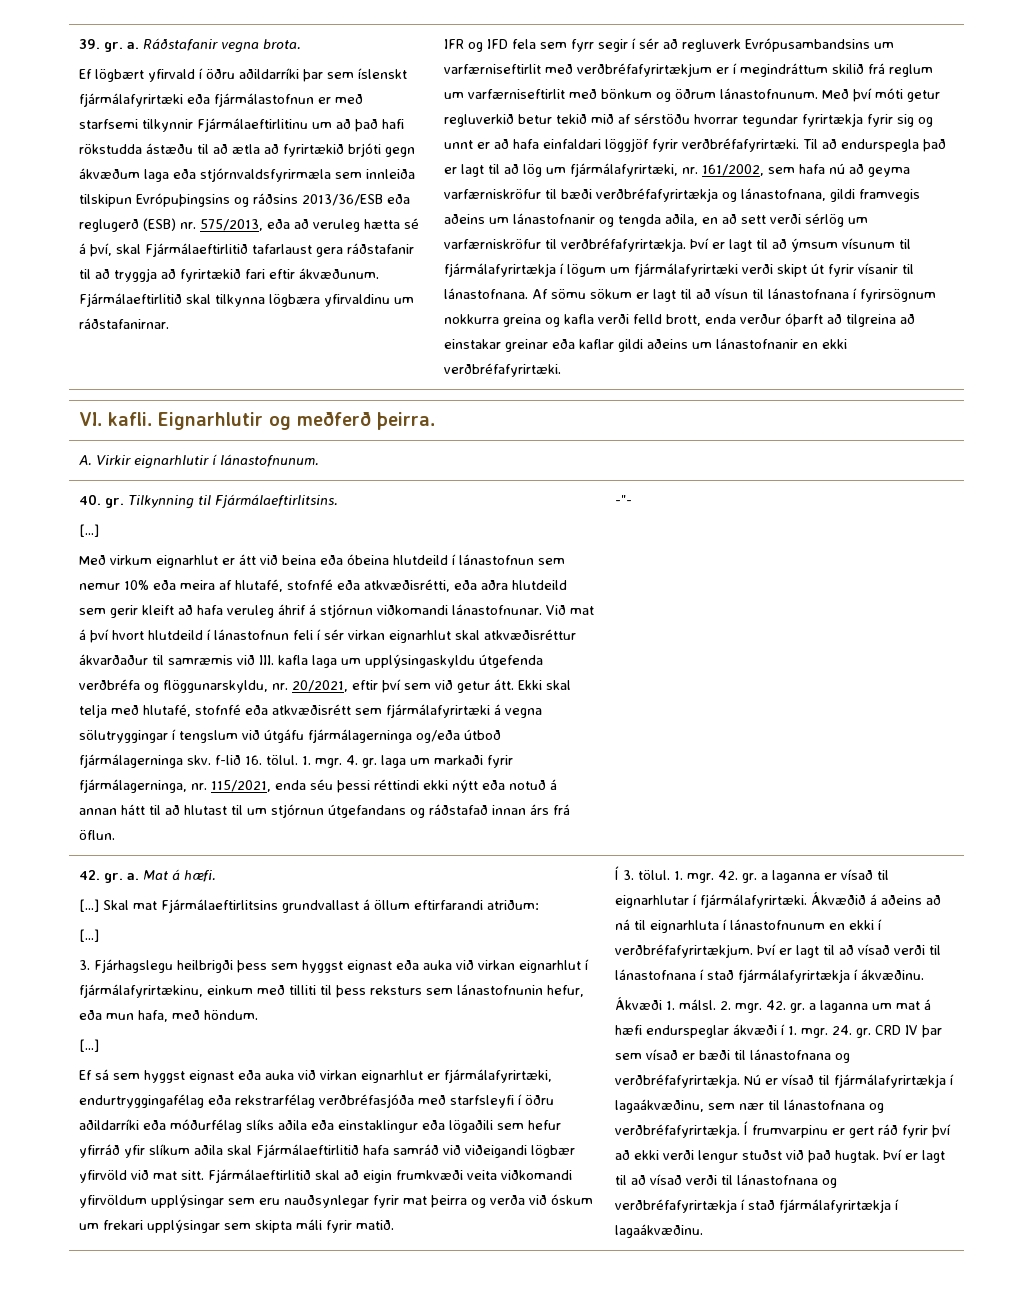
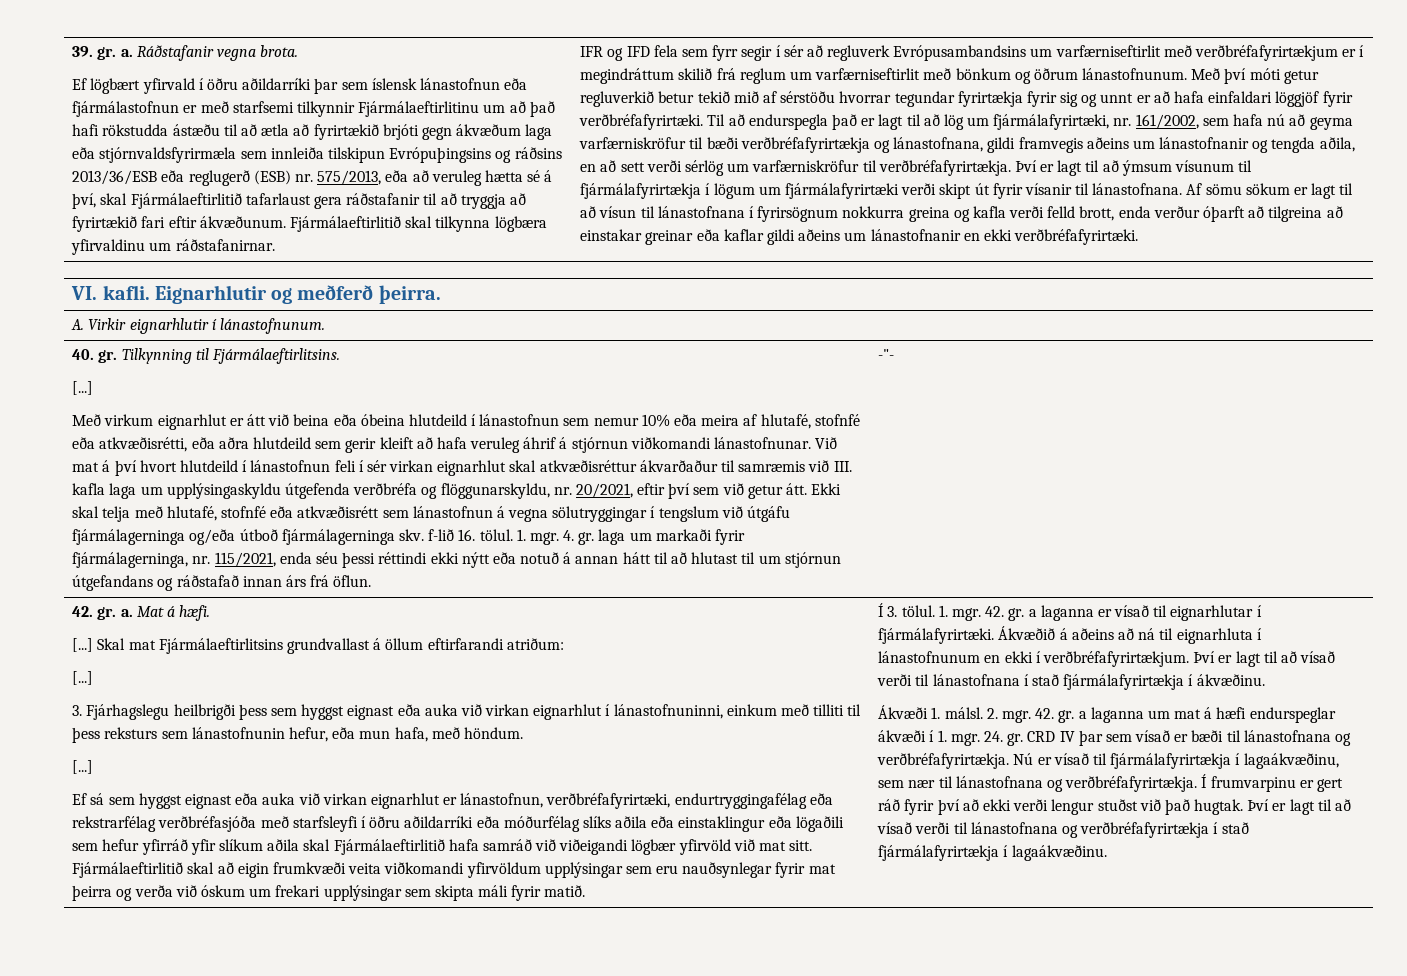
[357,68,407,79] [78,93,183,107] íslenskt fjármálafyrirtæki -> [371,78,500,90] íslensk lánastofnun
[385,704,490,718] fjármálafyrirtæki -> [412,506,493,518] lánastofnun
[78,984,203,998] fjármálafyrirtækinu, -> [613,704,723,719] lánastofnuninni,
[443,1069,552,1083] fjármálafyrirtæki, -> [460,793,671,809] lánastofnun, verðbréfafyrirtæki,

